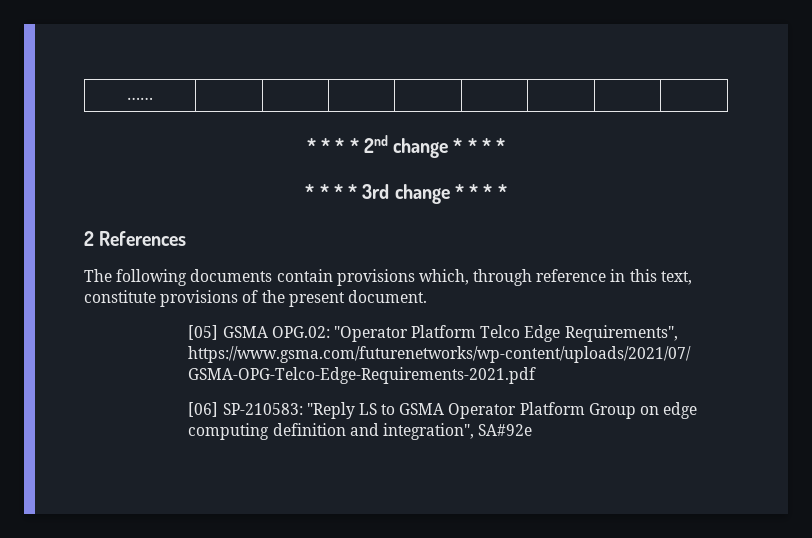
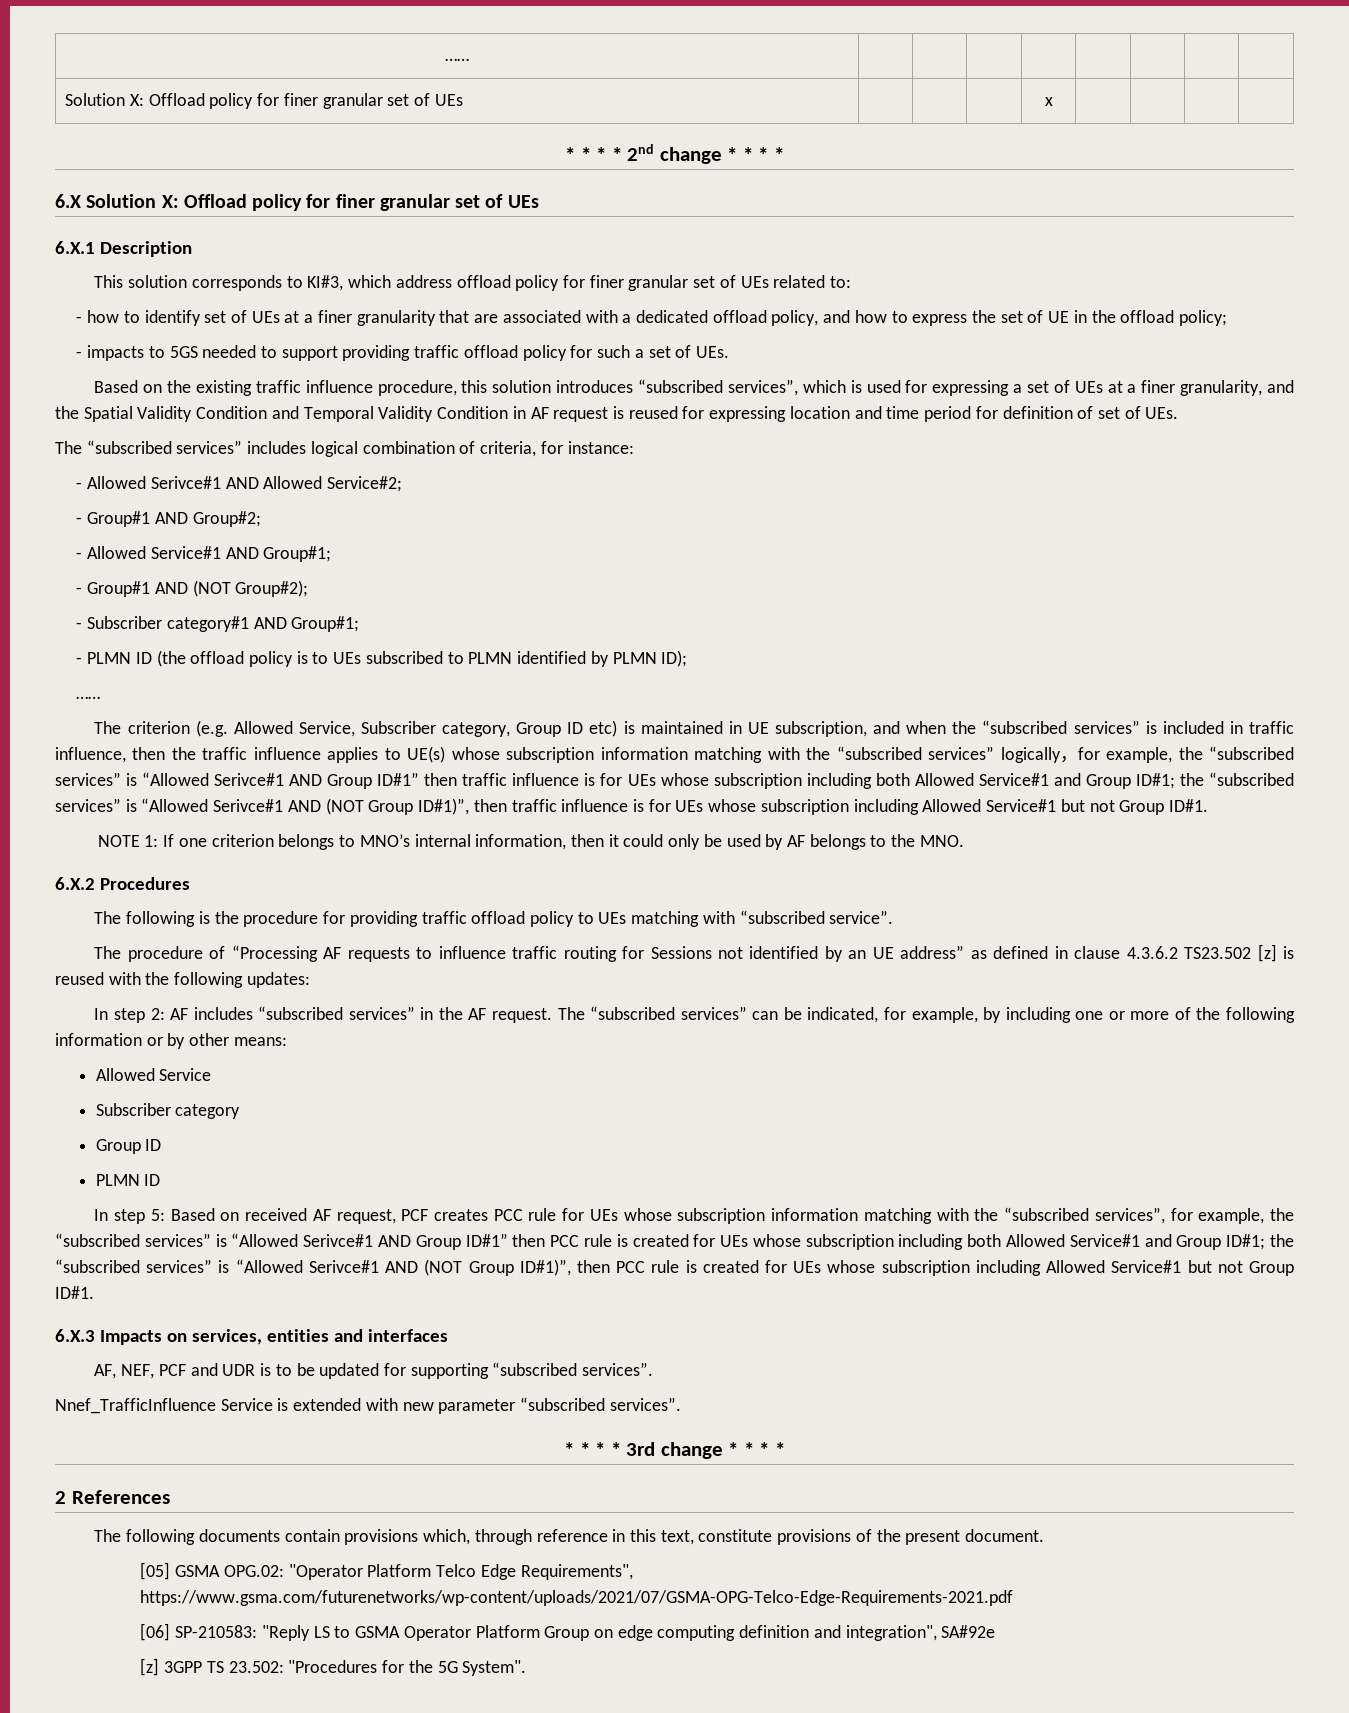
(153, 98) none -> [65,93,463,109] [1044,97,1053,106] // Solution X: Offload policy for finer granular set of UEs | | | | x | | | |
(506, 145) none -> [55,194,539,211] [55,241,192,257] [94,275,852,291] [76,310,1228,326] [76,345,729,361] [94,379,1294,396] [55,406,1179,422] [55,440,634,457] [76,476,402,492] [76,511,261,527] [76,546,332,562] [76,580,309,597] [76,616,360,632] [76,650,688,667] [76,696,101,699] [94,720,1294,737] [55,746,1294,763] [55,772,1295,789] [55,798,1208,815] [97,834,964,850] [55,877,190,890] [94,910,894,927] [94,944,1295,962] [55,972,310,988] [94,1006,1295,1023] [55,1033,287,1049] [95,1068,212,1081] [95,1103,241,1119] [95,1139,162,1154] [95,1174,161,1186] [94,1207,1294,1224] [55,1233,1294,1250] [55,1259,1295,1276] [55,1286,94,1299] [55,1329,448,1345] [94,1362,654,1379] [55,1397,681,1414] // 6.X Solution X: Offload policy for finer granular set of UEs // 6.X.1 Description // This solution corresponds to KI#3, which address offload policy for finer granular set of UEs related to: // - how to identify set of UEs at a finer granularity that are associated with a dedicated offload policy, and how to express the set of UE in the offload policy; // - impacts to 5GS needed to support providing traffic offload policy for such a set of UEs. // Based on the existing traffic influence procedure, this solution introduces “subscribed services”, which is used for expressing a set of UEs at a finer granularity, and the Spatial Validity Condition and Temporal Validity Condition in AF request is reused for expressing location and time period for definition of set of UEs. // The “subscribed services” includes logical combination of criteria, for instance: // - Allowed Serivce#1 AND Allowed Service#2; // - Group#1 AND Group#2; // - Allowed Service#1 AND Group#1; // - Group#1 AND (NOT Group#2); // - Subscriber category#1 AND Group#1; // - PLMN ID (the offload policy is to UEs subscribed to PLMN identified by PLMN ID); // …… // The criterion (e.g. Allowed Service, Subscriber category, Group ID etc) is maintained in UE subscription, and when the “subscribed services” is included in traffic influence, then the traffic influence applies to UE(s) whose subscription information matching with the “subscribed services” logically，for example, the “subscribed services” is “Allowed Serivce#1 AND Group ID#1” then traffic influence is for UEs whose subscription including both Allowed Service#1 and Group ID#1; the “subscribed services” is “Allowed Serivce#1 AND (NOT Group ID#1)”, then traffic influence is for UEs whose subscription including Allowed Service#1 but not Group ID#1. // NOTE 1: If one criterion belongs to MNO’s internal information, then it could only be used by AF belongs to the MNO. // 6.X.2 Procedures // The following is the procedure for providing traffic offload policy to UEs matching with “subscribed service”. // The procedure of “Processing AF requests to influence traffic routing for Sessions not identified by an UE address” as defined in clause 4.3.6.2 TS23.502 [z] is reused with the following updates: // In step 2: AF includes “subscribed services” in the AF request. The “subscribed services” can be indicated, for example, by including one or more of the following information or by other means: // Allowed Service // Subscriber category // Group ID // PLMN ID // In step 5: Based on received AF request, PCF creates PCC rule for UEs whose subscription information matching with the “subscribed services”, for example, the “subscribed services” is “Allowed Serivce#1 AND Group ID#1” then PCC rule is created for UEs whose subscription including both Allowed Service#1 and Group ID#1; the “subscribed services” is “Allowed Serivce#1 AND (NOT Group ID#1)”, then PCC rule is created for UEs whose subscription including Allowed Service#1 but not Group ID#1. // 6.X.3 Impacts on services, entities and interfaces // AF, NEF, PCF and UDR is to be updated for supporting “subscribed services”. // Nnef_TrafficInfluence Service is extended with new parameter “subscribed services”.
(533, 430) none -> [140,1658,527,1676] // [z] 3GPP TS 23.502: "Procedures for the 5G System".

